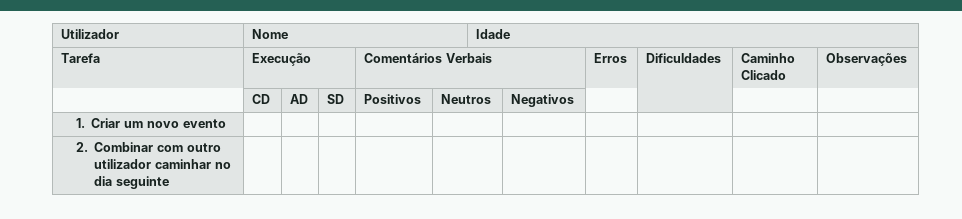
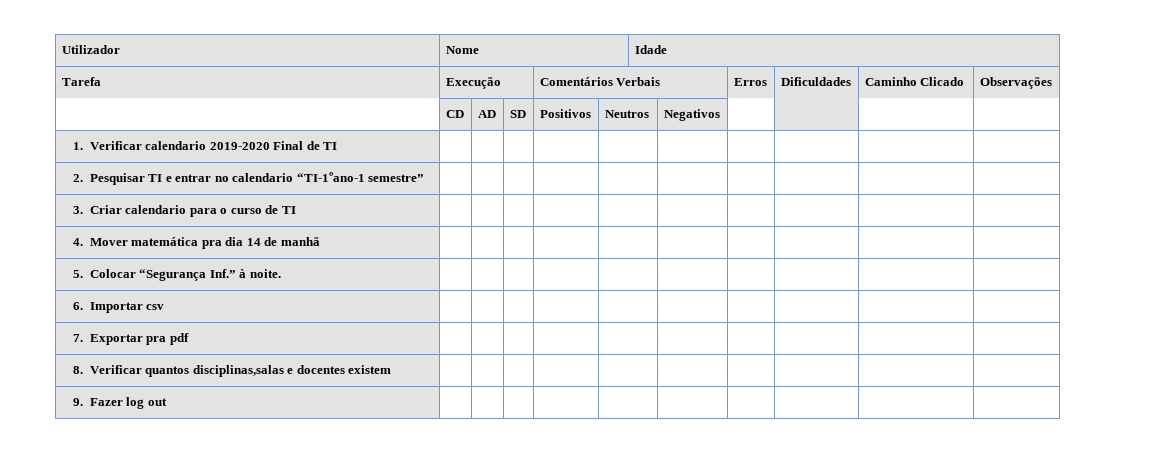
[91,118,227,128] [76,142,222,152] [94,159,232,169] [94,176,170,189] Criar um novo evento | | | | | | | | | | // 2. Combinar com outro utilizador caminhar no dia seguinte -> [89,141,338,150] [73,172,425,185] [73,205,296,217] [73,237,320,249] [73,269,281,281] [73,302,165,313] [73,333,189,345] [73,365,392,377] [73,397,167,409] Verificar calendario 2019-2020 Final de TI | | | | | | | | | | // 2. Pesquisar TI e entrar no calendario “TI-1ºano-1 semestre” | | | | | | | | | | // 3. Criar calendario para o curso de TI | | | | | | | | | | // 4. Mover matemática pra dia 14 de manhã | | | | | | | | | | // 5. Colocar “Segurança Inf.” à noite. | | | | | | | | | | // 6. Importar csv | | | | | | | | | | // 7. Exportar pra pdf | | | | | | | | | | // 8. Verificar quantos disciplinas,salas e docentes existem | | | | | | | | | | // 9. Fazer log out

